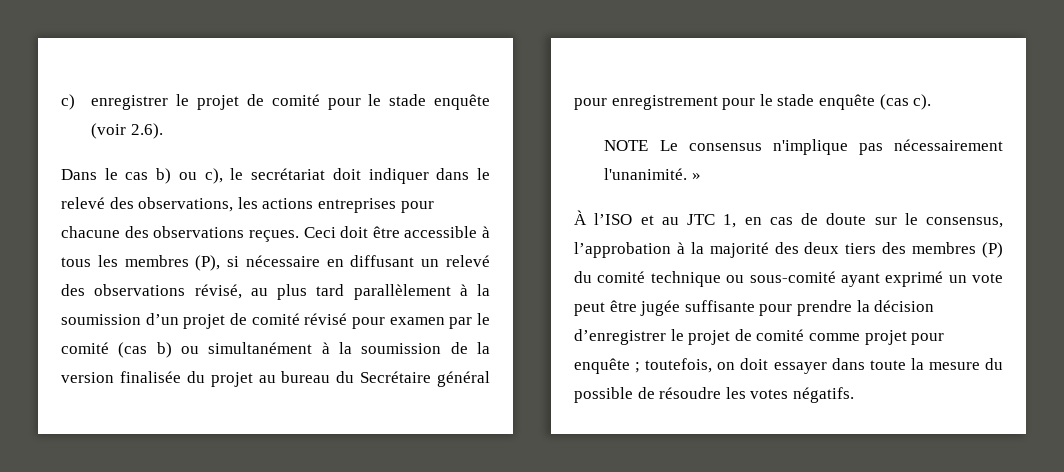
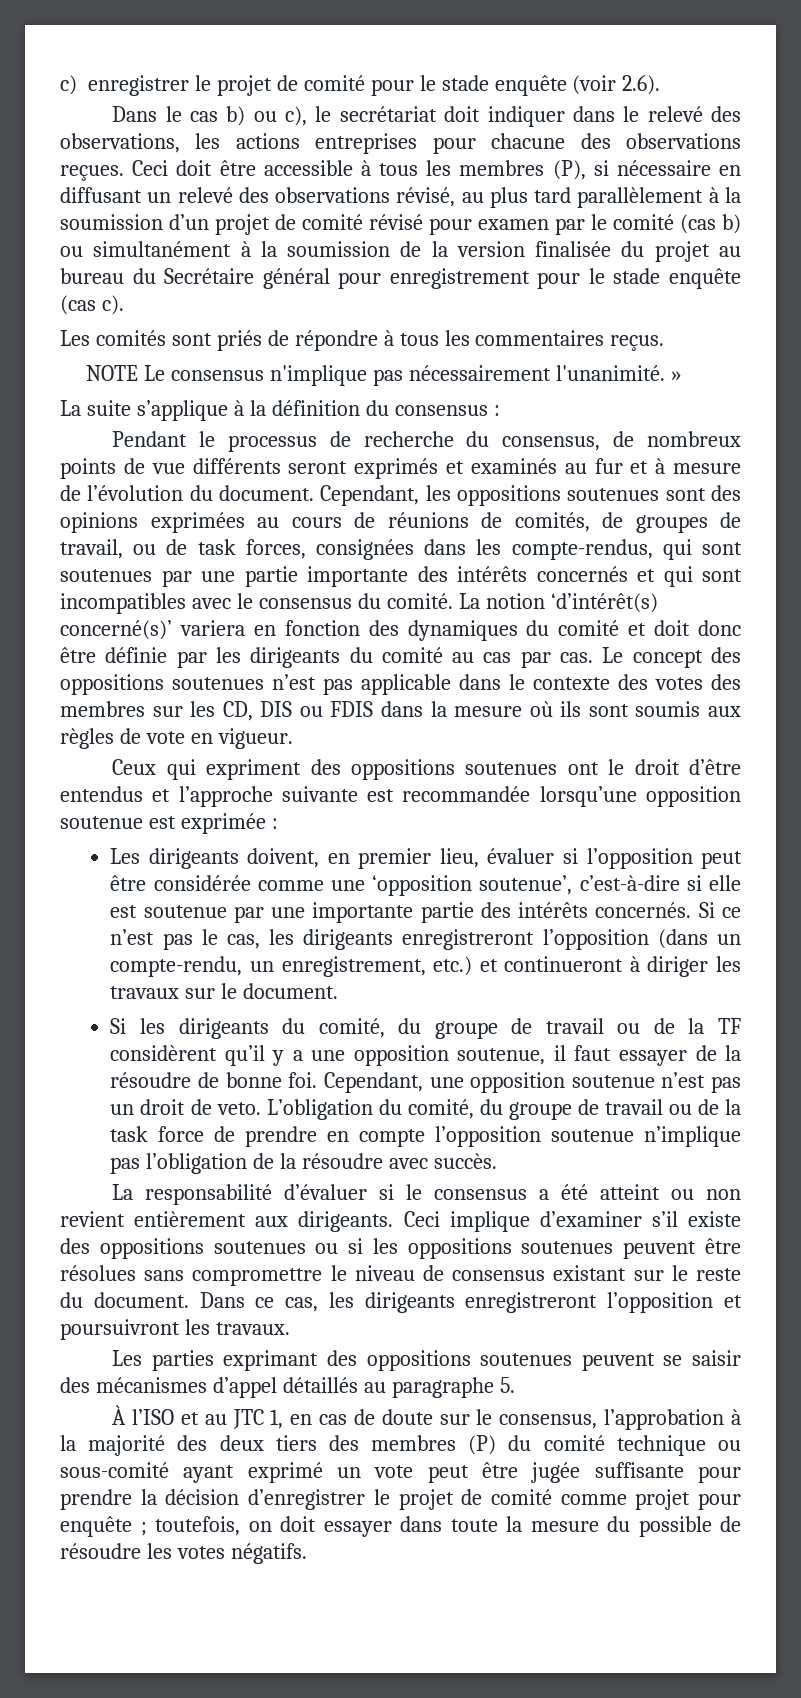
(932, 102) none -> [60,330,665,351] // Les comités sont priés de répondre à tous les commentaires reçus.
(702, 176) none -> [60,400,500,421] [112,431,741,452] [60,458,742,479] [60,485,741,506] [60,512,741,533] [60,539,742,560] [60,566,742,587] [60,593,658,614] [60,620,741,641] [60,647,741,668] [60,674,741,695] [60,701,741,721] [60,728,293,749] [112,759,741,780] [60,786,741,807] [60,813,278,834] [110,848,742,869] [110,875,741,896] [110,902,741,923] [110,929,741,950] [110,956,741,977] [110,983,339,999] [110,1018,741,1039] [110,1045,741,1066] [110,1072,741,1093] [110,1099,741,1120] [110,1126,741,1147] [110,1153,498,1174] [112,1184,742,1205] [60,1211,741,1232] [60,1238,741,1259] [60,1265,741,1286] [60,1292,742,1313] [60,1319,290,1340] [112,1350,741,1371] [60,1377,515,1398] // La suite s’applique à la définition du consensus : // Pendant le processus de recherche du consensus, de nombreux points de vue différents seront exprimés et examinés au fur et à mesure de l’évolution du document. Cependant, les oppositions soutenues sont des opinions exprimées au cours de réunions de comités, de groupes de travail, ou de task forces, consignées dans les compte-rendus, qui sont soutenues par une partie importante des intérêts concernés et qui sont incompatibles avec le consensus du comité. La notion ‘d’intérêt(s) concerné(s)’ variera en fonction des dynamiques du comité et doit donc être définie par les dirigeants du comité au cas par cas. Le concept des oppositions soutenues n’est pas applicable dans le contexte des votes des membres sur les CD, DIS ou FDIS dans la mesure où ils sont soumis aux règles de vote en vigueur. // Ceux qui expriment des oppositions soutenues ont le droit d’être entendus et l’approche suivante est recommandée lorsqu’une opposition soutenue est exprimée : // Les dirigeants doivent, en premier lieu, évaluer si l’opposition peut être considérée comme une ‘opposition soutenue’, c’est-à-dire si elle est soutenue par une importante partie des intérêts concernés. Si ce n’est pas le cas, les dirigeants enregistreront l’opposition (dans un compte-rendu, un enregistrement, etc.) et continueront à diriger les travaux sur le document. // Si les dirigeants du comité, du groupe de travail ou de la TF considèrent qu’il y a une opposition soutenue, il faut essayer de la résoudre de bonne foi. Cependant, une opposition soutenue n’est pas un droit de veto. L’obligation du comité, du groupe de travail ou de la task force de prendre en compte l’opposition soutenue n’implique pas l’obligation de la résoudre avec succès. // La responsabilité d’évaluer si le consensus a été atteint ou non revient entièrement aux dirigeants. Ceci implique d’examiner s’il existe des oppositions soutenues ou si les oppositions soutenues peuvent être résolues sans compromettre le niveau de consensus existant sur le reste du document. Dans ce cas, les dirigeants enregistreront l’opposition et poursuivront les travaux. // Les parties exprimant des oppositions soutenues peuvent se saisir des mécanismes d’appel détaillés au paragraphe 5.

